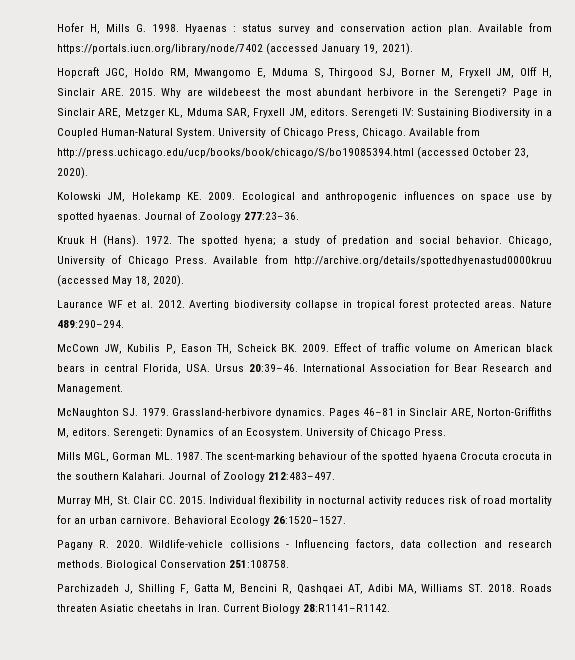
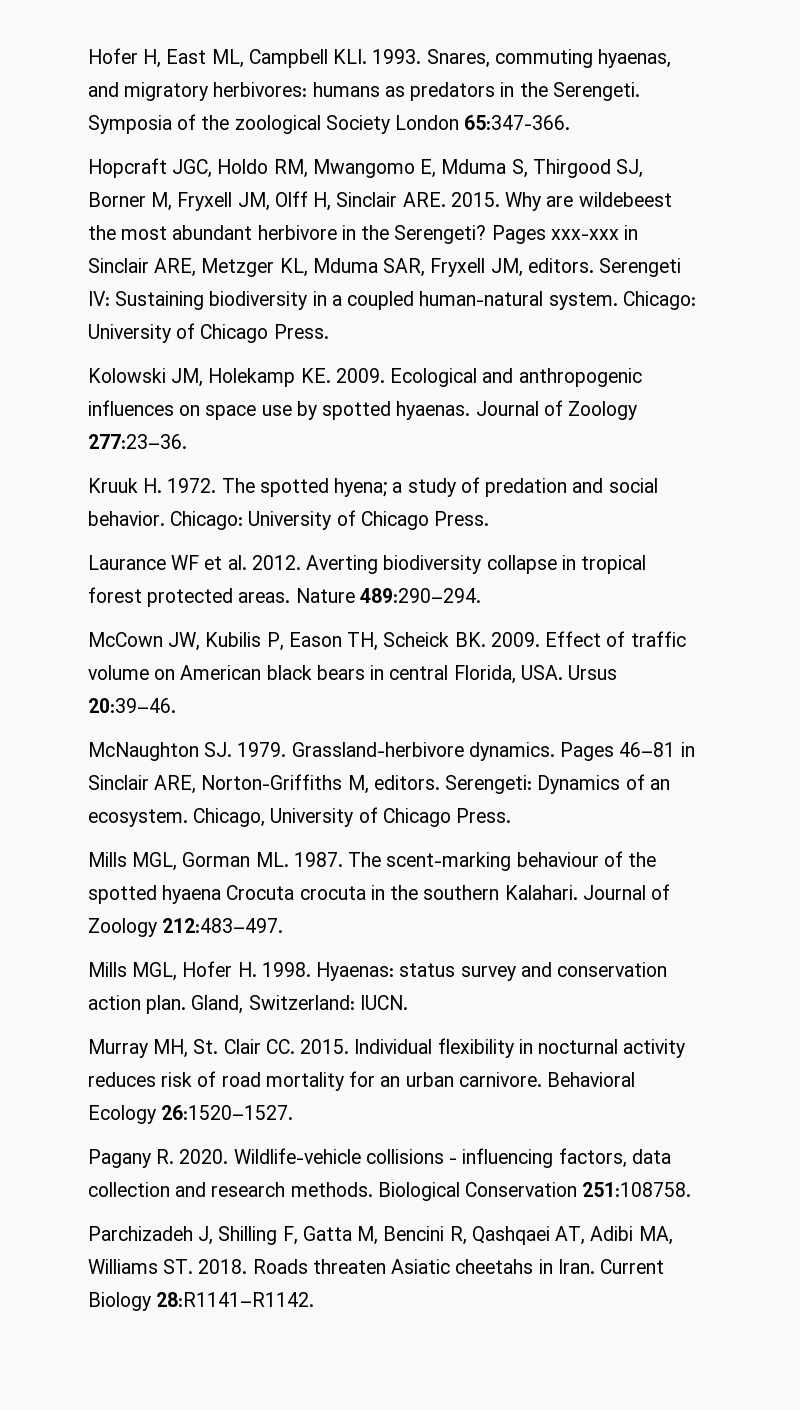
[106,23,552,34] [57,43,413,55] Mills G. 1998. Hyaenas : status survey and conservation action plan. Available from https://portals.iucn.org/library/node/7402 (accessed January 19, 2021). -> [166,49,672,68] [87,82,640,101] [87,114,571,134] East ML, Campbell KLI. 1993. Snares, commuting hyaenas, and migratory herbivores: humans as predators in the Serengeti. Symposia of the zoological Society London 65:347-366.
[512,88,538,98] Page -> [491,225,619,244] Pages xxx-xxx
[472,108,531,118] Biodiversity -> [209,291,308,310] biodiversity
[57,127,481,138] [57,147,530,159] [57,167,89,179] Coupled Human-Natural System. University of Chicago Press, Chicago. Available from http://press.uchicago.edu/ucp/books/book/chicago/S/bo19085394.html (accessed October 23, 2020). -> [347,291,696,310] [87,323,329,343] coupled human-natural system. Chicago: University of Chicago Press.
[90,235,140,247] H (Hans). -> [142,478,162,493] H.
[507,236,552,246] [57,255,552,266] [57,275,185,287] Chicago, University of Chicago Press. Available from http://archive.org/details/spottedhyenastud0000kruu (accessed May 18, 2020). -> [169,510,490,530] Chicago: University of Chicago Press.
[303,363,552,372] [57,384,124,394] International Association for Bear Research and Management. -> (176, 705) none
[245,428,303,438] Ecosystem. -> [87,808,265,827] ecosystem. Chicago,
(335, 476) none -> [87,961,668,981] [87,995,408,1014] // Mills MGL, Hofer H. 1998. Hyaenas: status survey and conservation action plan. Gland, Switzerland: IUCN.
[295,539,350,550] Influencing -> [462,1148,554,1168] influencing

